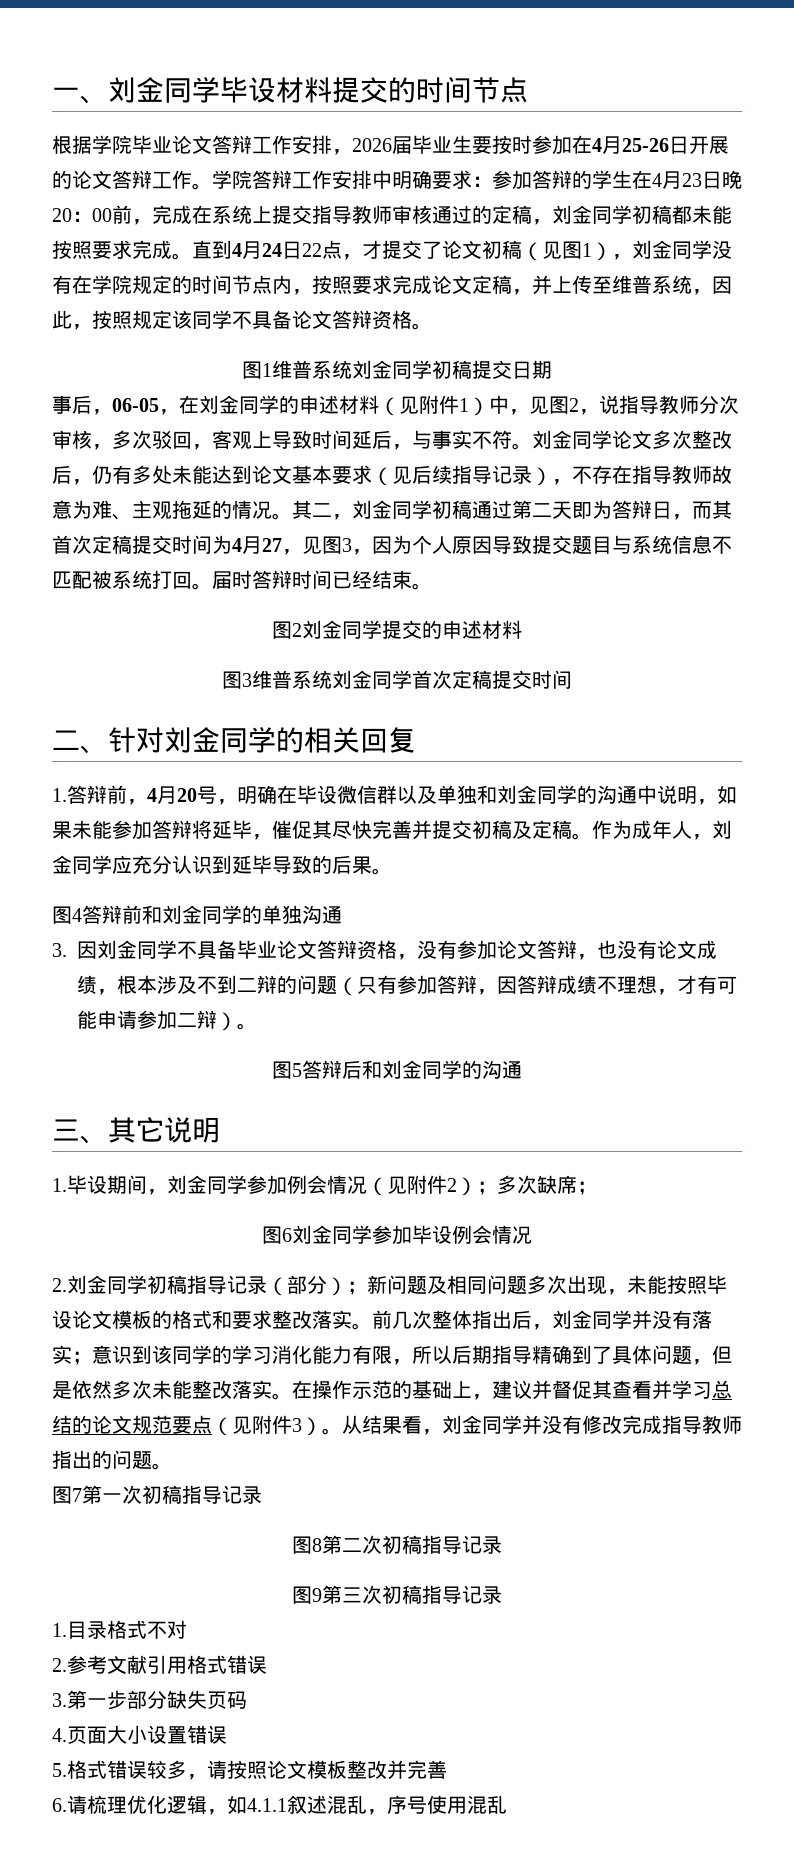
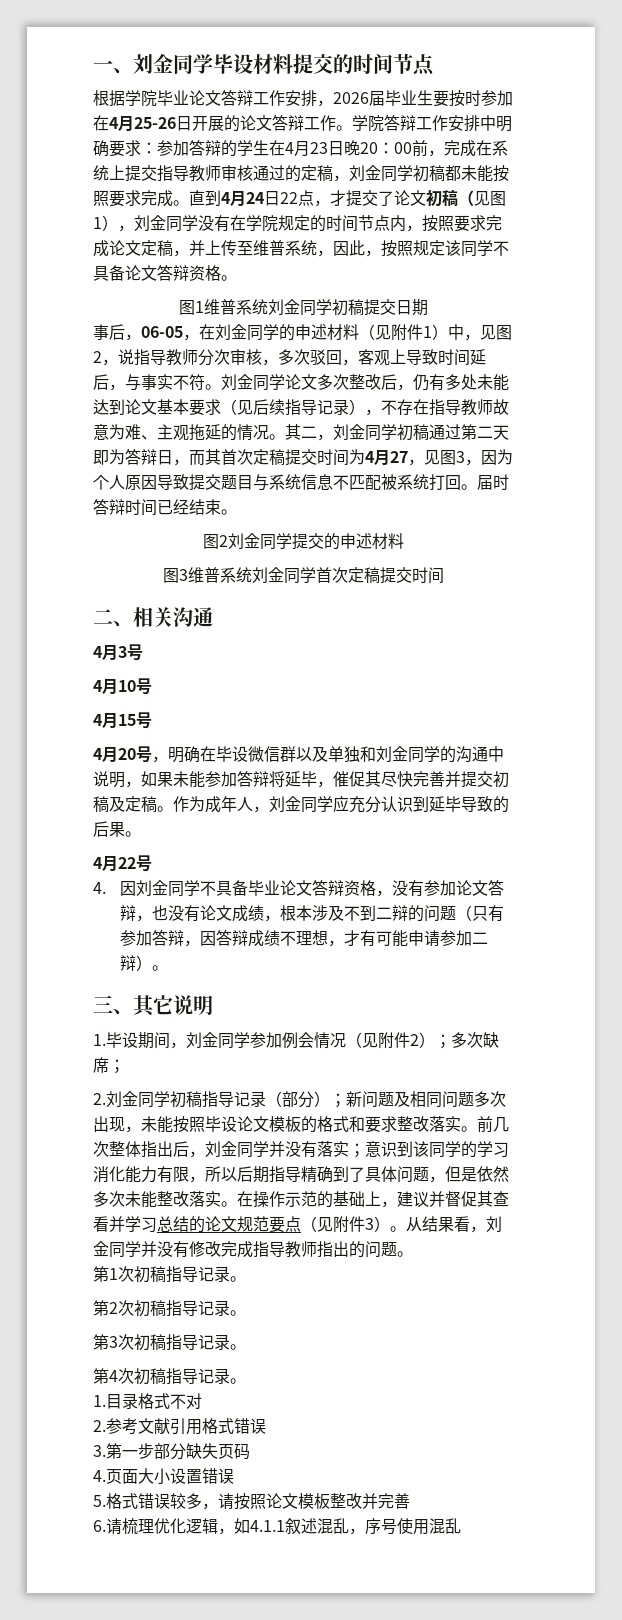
[108,727,416,753] [52,785,147,805] 针对刘金同学的相关回复 // 1.答辩前， -> [133,607,213,627] [93,644,143,661] [93,678,152,695] [93,712,152,729] 相关沟通 // 4月3号 // 4月10号 // 4月15号 //
[52,905,342,924] [52,943,67,957] 图4答辩前和刘金同学的单独沟通 // 3. -> [93,855,152,872] [93,882,106,894] 4月22号 // 4.
[272,1060,522,1079] // 图5答辩后和刘金同学的沟通 -> (169, 968) none
[262,1225,532,1245] // 图6刘金同学参加毕设例会情况 -> (125, 1066) none
[52,1485,262,1504] [292,1535,502,1554] [292,1585,502,1604] 图7第一次初稿指导记录 // 图8第二次初稿指导记录 // 图9第三次初稿指导记录 -> [93,1266,246,1283] [93,1300,246,1317] [93,1334,246,1351] [93,1368,246,1385] 第1次初稿指导记录。 // 第2次初稿指导记录。 // 第3次初稿指导记录。 // 第4次初稿指导记录。

